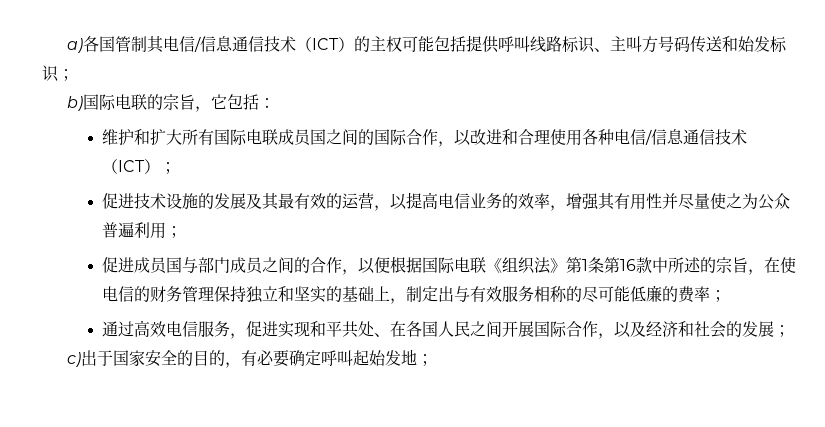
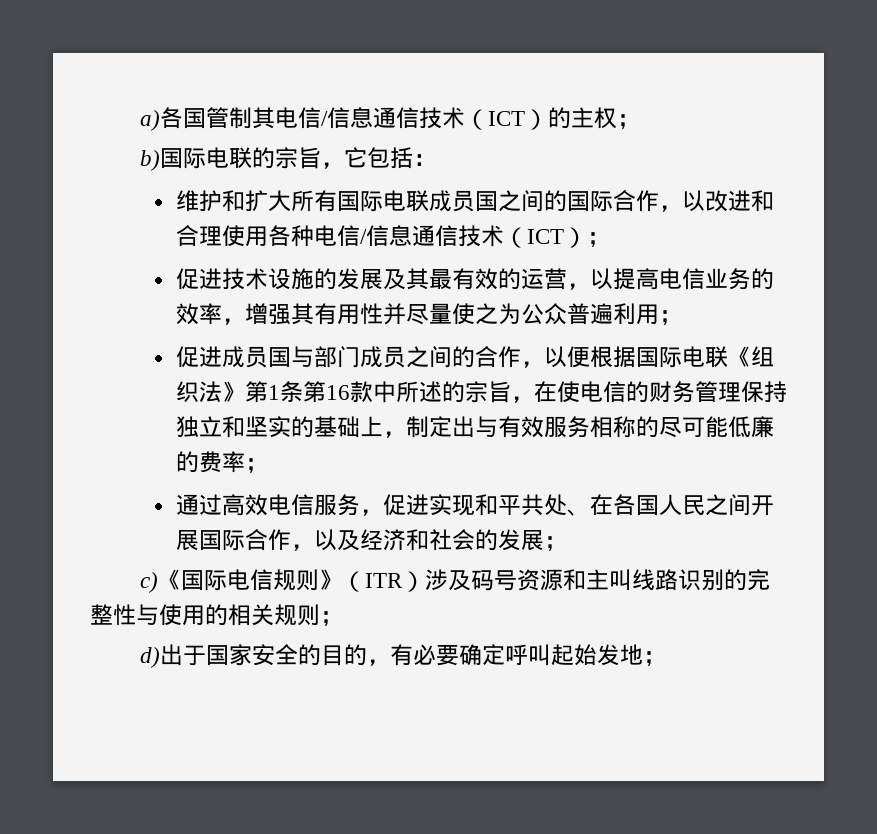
[402,35,788,53] [42,65,59,82] 可能包括提供呼叫线路标识、主叫方号码传送和始发标识 -> (617, 118) none
(82, 359) none -> [157,569,770,592] [90,604,343,626] [139,647,160,668] 《国际电信规则》（ITR）涉及码号资源和主叫线路识别的完整性与使用的相关规则； // d)

